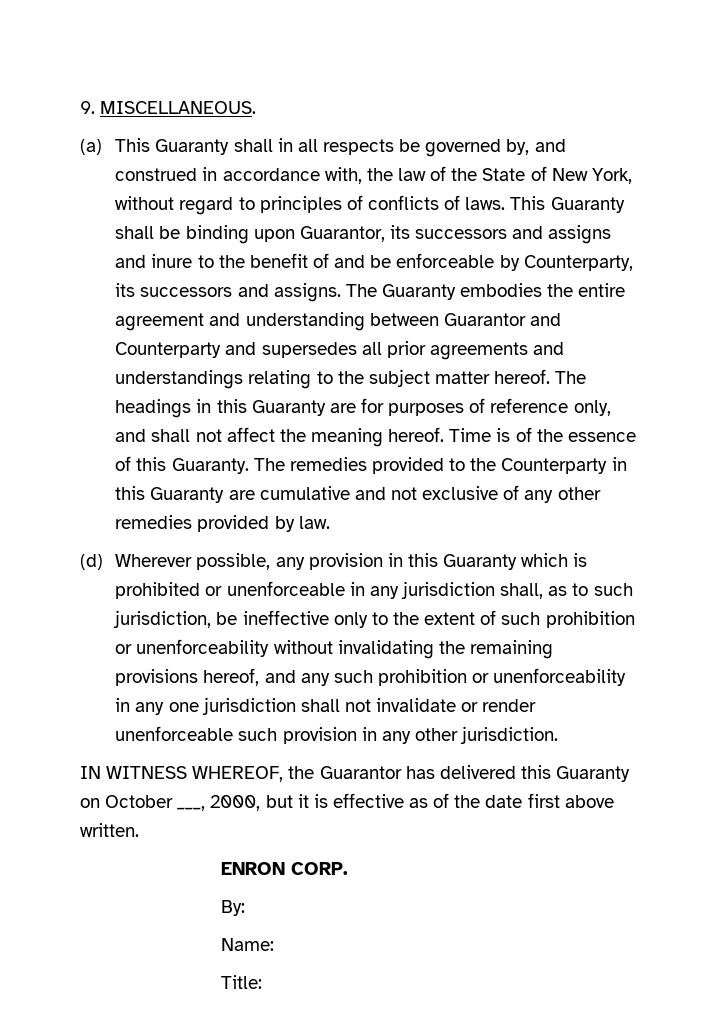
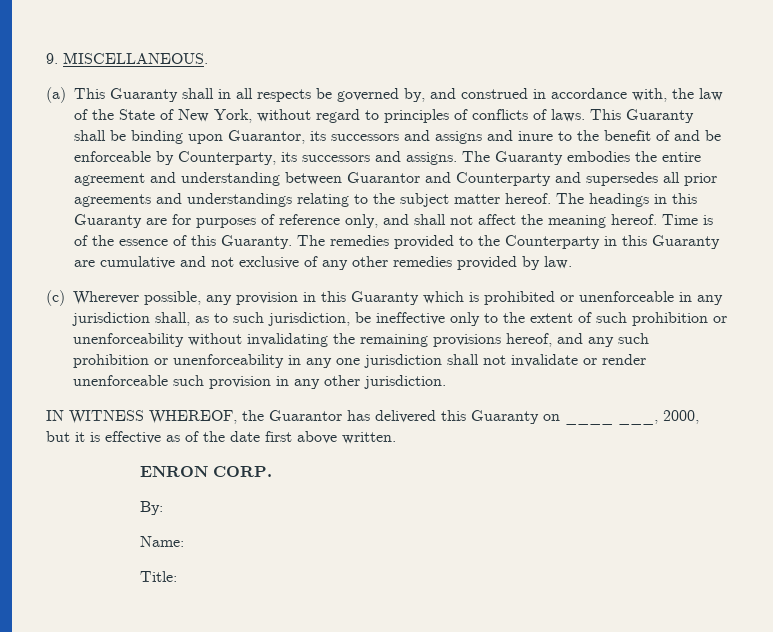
[80,554,103,570] (d) -> [46,290,65,306] (c)
[105,795,174,808] October -> [565,421,613,425] ____

